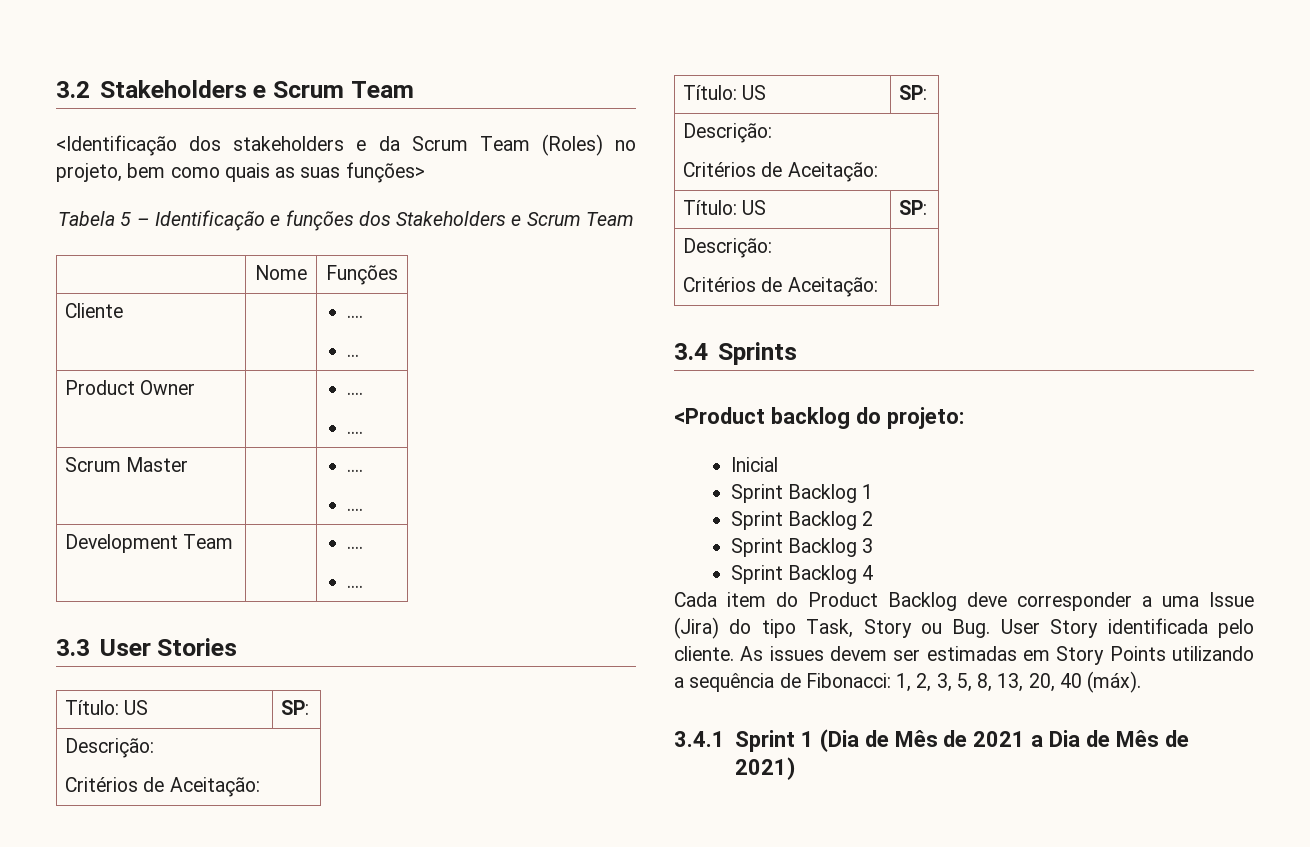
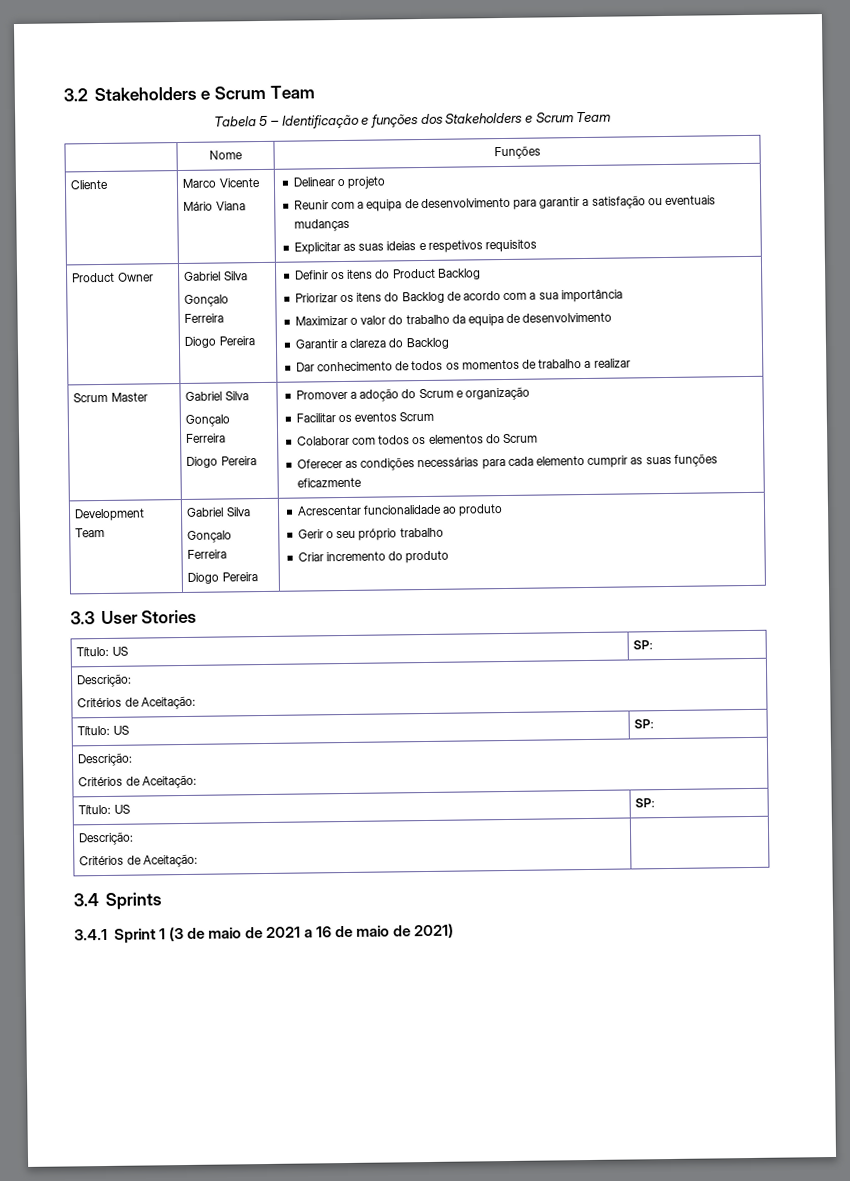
[56,134,636,156] [56,162,425,183] // <Identificação dos stakeholders e da Scrum Team (Roles) no projeto, bem como quais as suas funções> -> (315, 92) none
[346,315,363,318] [346,354,359,357] [65,380,196,395] [346,392,363,395] [346,431,363,434] [65,457,189,472] [346,469,363,472] [346,508,363,511] [65,534,234,553] [346,546,363,549] [346,585,363,588] | .... // ... // Product Owner | | .... // .... // Scrum Master | | .... // .... // Development Team | | .... // .... -> [182,178,260,188] [183,201,246,211] [292,176,387,189] [293,195,717,212] [293,218,350,232] [293,239,537,255] [72,272,154,283] [184,271,248,281] [184,294,230,307] [184,313,225,323] [184,336,255,348] [294,268,481,280] [294,289,623,304] [294,312,613,327] [294,337,450,350] [295,358,631,372] [73,392,148,403] [185,391,249,401] [185,414,231,427] [186,433,227,443] [186,456,257,468] [295,386,530,402] [295,411,435,423] [296,433,538,446] [296,453,718,471] [296,477,362,488] [74,508,146,522] [75,527,106,538] [186,507,251,517] [187,530,233,543] [187,549,228,559] [187,572,258,584] [296,504,504,517] [297,527,444,541] [297,550,450,564] Marco Vicente // Mário Viana | Delinear o projeto // Reunir com a equipa de desenvolvimento para garantir a satisfação ou eventuais mudanças // Explicitar as suas ideias e respetivos requisitos // Product Owner | Gabriel Silva // Gonçalo Ferreira // Diogo Pereira | Definir os itens do Product Backlog // Priorizar os itens do Backlog de acordo com a sua importância // Maximizar o valor do trabalho da equipa de desenvolvimento // Garantir a clareza do Backlog // Dar conhecimento de todos os momentos de trabalho a realizar // Scrum Master | Gabriel Silva // Gonçalo Ferreira // Diogo Pereira | Promover a adoção do Scrum e organização // Facilitar os eventos Scrum // Colaborar com todos os elementos do Scrum // Oferecer as condições necessárias para cada elemento cumprir as suas funções eficazmente // Development Team | Gabriel Silva // Gonçalo Ferreira // Diogo Pereira | Acrescentar funcionalidade ao produto // Gerir o seu próprio trabalho // Criar incremento do produto
[674,407,964,429] [730,457,778,472] [730,484,874,503] [730,511,874,530] [730,538,874,557] [730,565,874,584] [674,592,1254,611] [674,617,1254,639] [674,646,1254,665] [674,671,1142,693] [674,729,1160,752] <Product backlog do projeto: // Inicial // Sprint Backlog 1 // Sprint Backlog 2 // Sprint Backlog 3 // Sprint Backlog 4 // Cada item do Product Backlog deve corresponder a uma Issue (Jira) do tipo Task, Story ou Bug. User Story identificada pelo cliente. As issues devem ser estimadas em Story Points utilizando a sequência de Fibonacci: 1, 2, 3, 5, 8, 13, 20, 40 (máx). // 3.4.1 Sprint 1 (Dia de Mês de 2021 a Dia de Mês -> [74,925,391,943] 3.4.1 Sprint 1 (3 de maio de 2021 a 16 de maio

